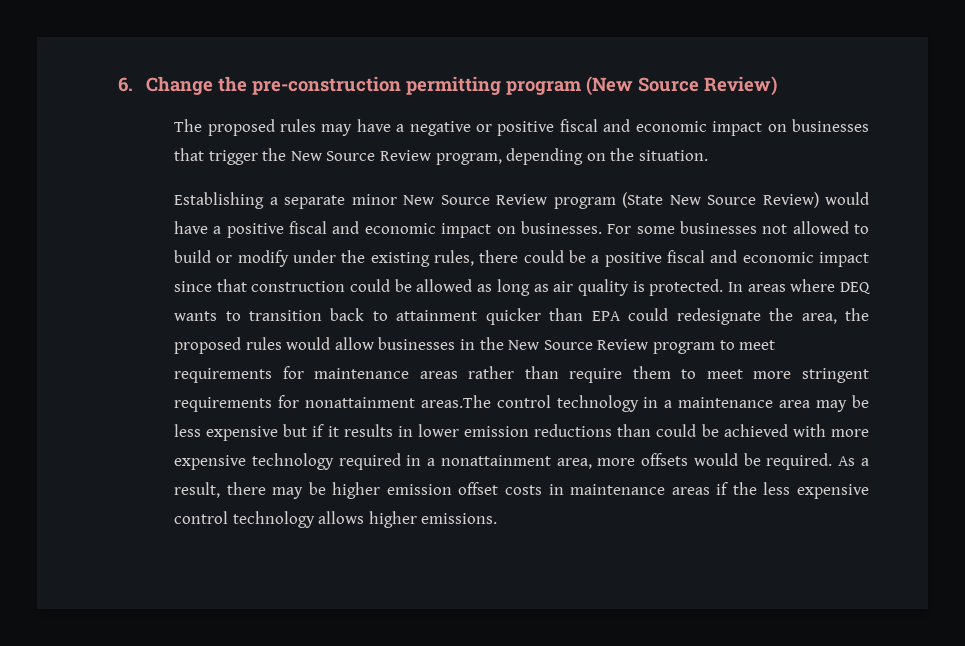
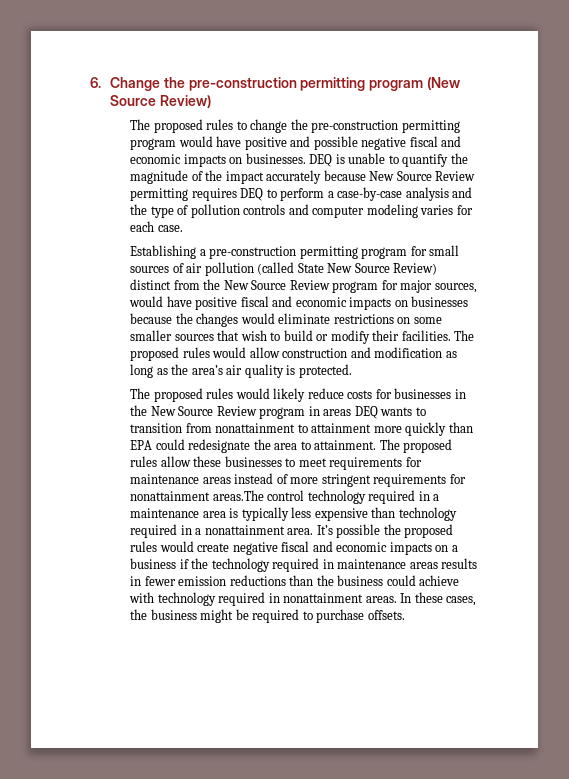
[321,119,763,136] may have a negative or positive fiscal and economic impact -> [236,119,460,133] [130,136,462,150] [130,153,468,167] [130,170,476,184] [130,187,473,201] [130,204,473,218] [130,221,183,232] [130,245,460,259] [130,262,438,276] [130,279,477,293] [129,296,392,310] to change the pre-construction permitting program would have positive and possible negative fiscal and economic impacts on businesses. DEQ is unable to quantify the magnitude of the impact accurately because New Source Review permitting requires DEQ to perform a case-by-case analysis and the type of pollution controls and computer modeling varies for each case. // Establishing a pre-construction permitting program for small sources of air pollution (called State New Source Review) distinct from the New Source Review program for major sources, would have positive fiscal and economic impacts
[174,148,708,165] [174,192,869,209] [174,221,870,238] [174,250,869,267] [174,279,473,292] that trigger the New Source Review program, depending on the situation. // Establishing a separate minor New Source Review program (State New Source Review) would have a positive fiscal and economic impact on businesses. For some businesses not allowed to build or modify under the existing rules, there could be a positive fiscal and economic impact since that construction could be allowed -> [130,313,442,327] [130,330,475,344] [130,347,443,361] because the changes would eliminate restrictions on some smaller sources that wish to build or modify their facilities. The proposed rules would allow construction and modification
(549, 288) none -> [171,364,223,375] the area’s
[727,279,871,294] [174,308,869,325] [174,337,374,354] In areas where DEQ wants to transition back to attainment quicker than EPA could redesignate the area, the proposed rules would allow -> [130,388,392,402] // The proposed rules would likely reduce costs for
(715, 348) none -> [308,406,426,419] [130,422,473,436] [130,439,453,453] [130,456,282,467] in areas DEQ wants to transition from nonattainment to attainment more quickly than EPA could redesignate the area to attainment. The proposed rules allow these businesses
[468,366,743,383] rather than require them to meet -> [234,473,288,484] instead of
(639, 403) none -> [368,490,416,504] required
[816,395,870,412] [174,424,870,441] [174,455,247,470] may be less expensive but if it results in lower emission reductions than could be achieved with more expensive -> [229,507,396,521] is typically less expensive than
[556,453,869,470] [174,482,869,499] [174,511,498,528] area, more offsets would be required. As a result, there may be higher emission offset costs in maintenance areas if the less expensive control technology allows higher emissions. -> [287,524,454,538] [130,541,458,555] [130,558,478,572] [130,575,460,586] [129,592,477,606] [130,609,405,623] area. It’s possible the proposed rules would create negative fiscal and economic impacts on a business if the technology required in maintenance areas results in fewer emission reductions than the business could achieve with technology required in nonattainment areas. In these cases, the business might be required to purchase offsets.

